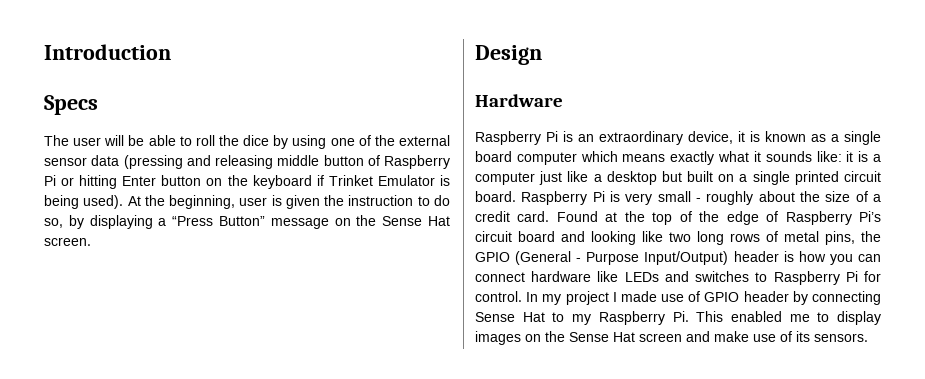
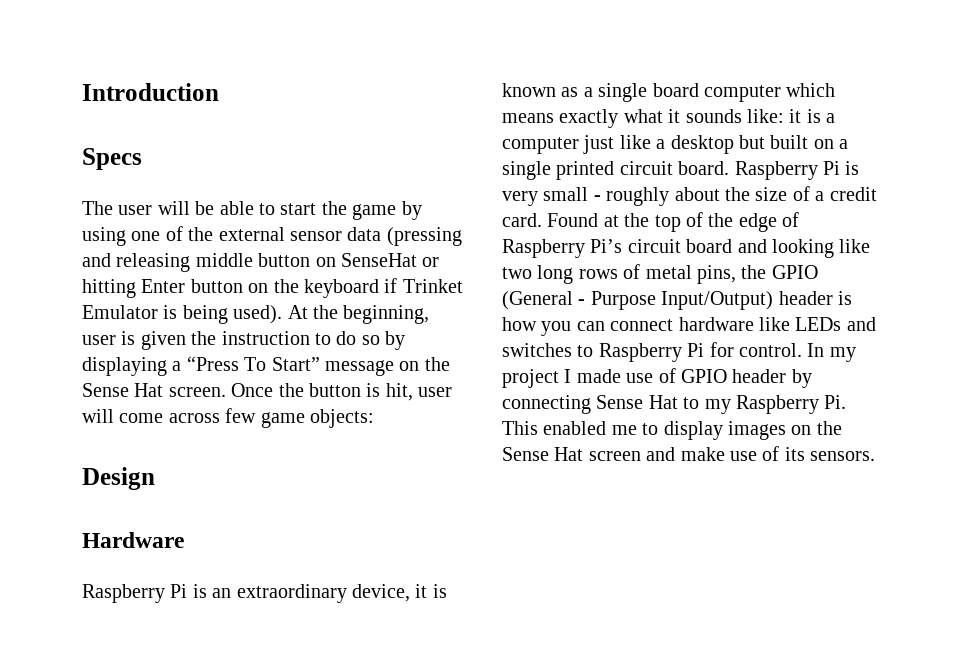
[195,135,270,146] roll the dice -> [280,201,397,220] start the game
[367,155,450,169] [44,175,56,186] of Raspberry Pi -> [315,253,417,267] on SenseHat
[44,218,63,228] so, -> [361,335,380,345] so
[219,216,265,226] Button” -> [244,357,320,371] To Start”
(91, 241) none -> [231,383,453,401] [82,408,374,428] Once the button is hit, user will come across few game objects:

